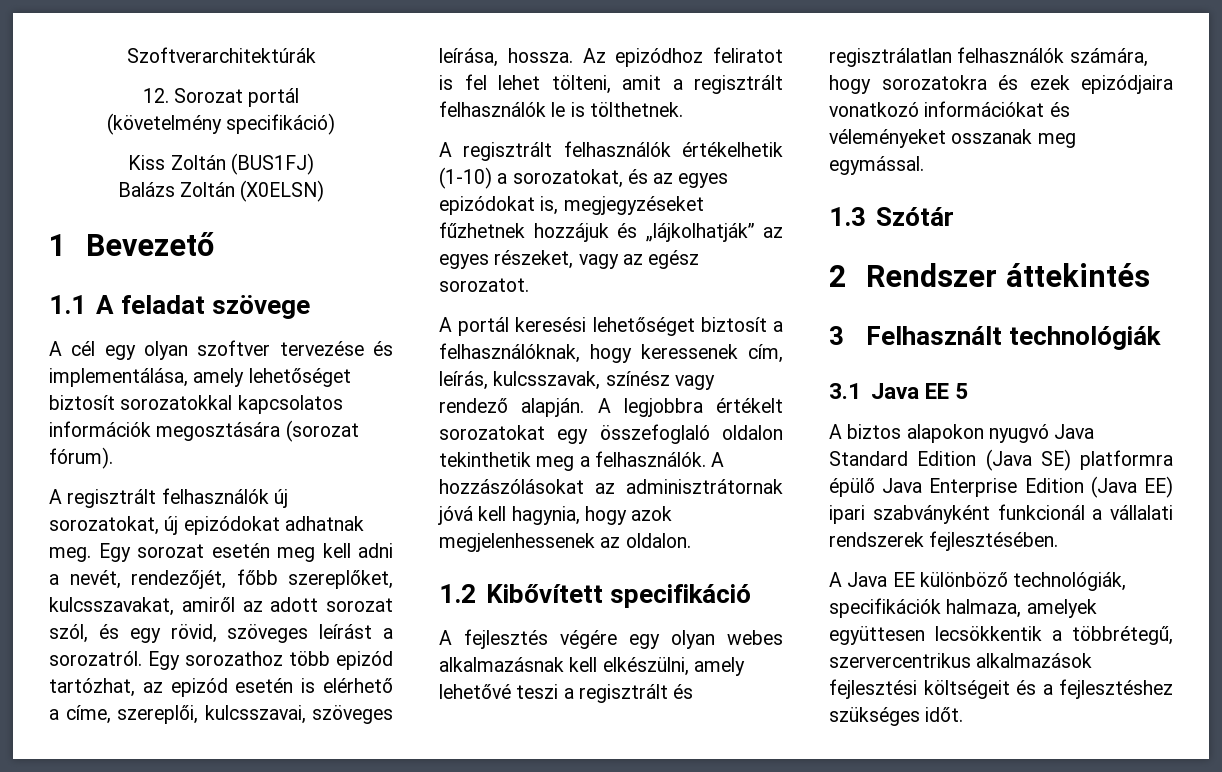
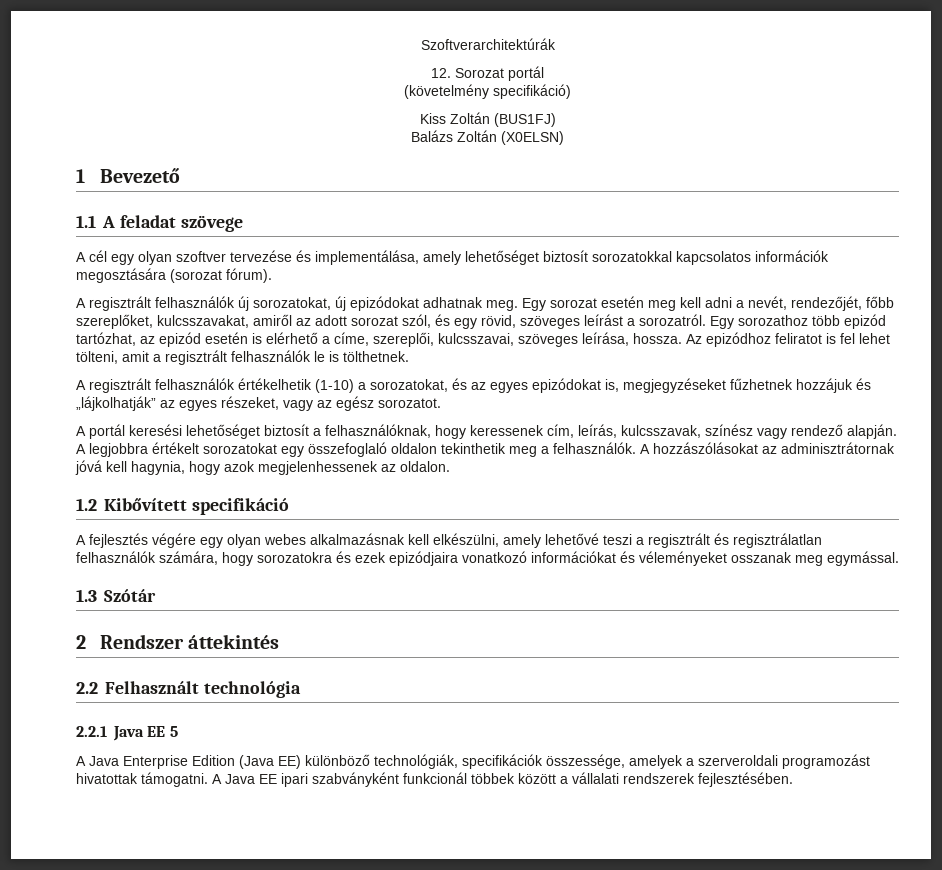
[829,326,1162,350] [829,383,861,399] 3 Felhasznált technológiák // 3.1 -> [76,681,301,698] [76,726,107,737] 2.2 Felhasznált technológia // 2.2.1
[847,424,1095,443] [829,449,1173,471] [829,478,875,497] biztos alapokon nyugvó Java Standard Edition (Java SE) platformra épülő -> (86, 761) none
(1173, 487) none -> [305,754,870,769] [76,772,277,787] különböző technológiák, specifikációk összessége, amelyek a szerveroldali programozást hivatottak támogatni. A Java EE
(1085, 512) none -> [471,773,556,784] többek között
[829,572,1127,591] [829,598,1097,618] [829,626,1173,645] [829,653,1093,668] [829,679,1173,699] [829,707,964,726] // A Java EE különböző technológiák, specifikációk halmaza, amelyek együttesen lecsökkentik a többrétegű, szervercentrikus alkalmazások fejlesztési költségeit és a fejlesztéshez szükséges időt. -> (793, 779) none

